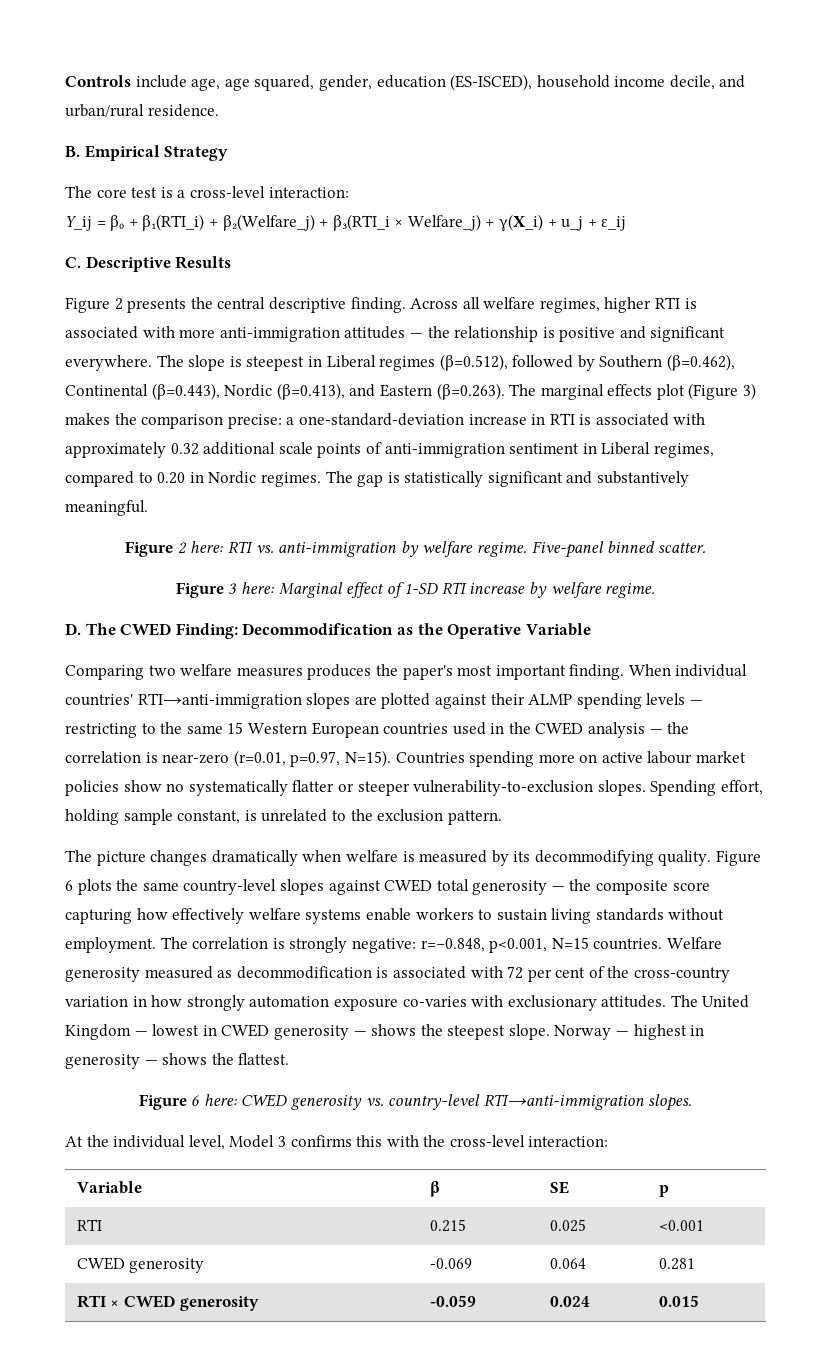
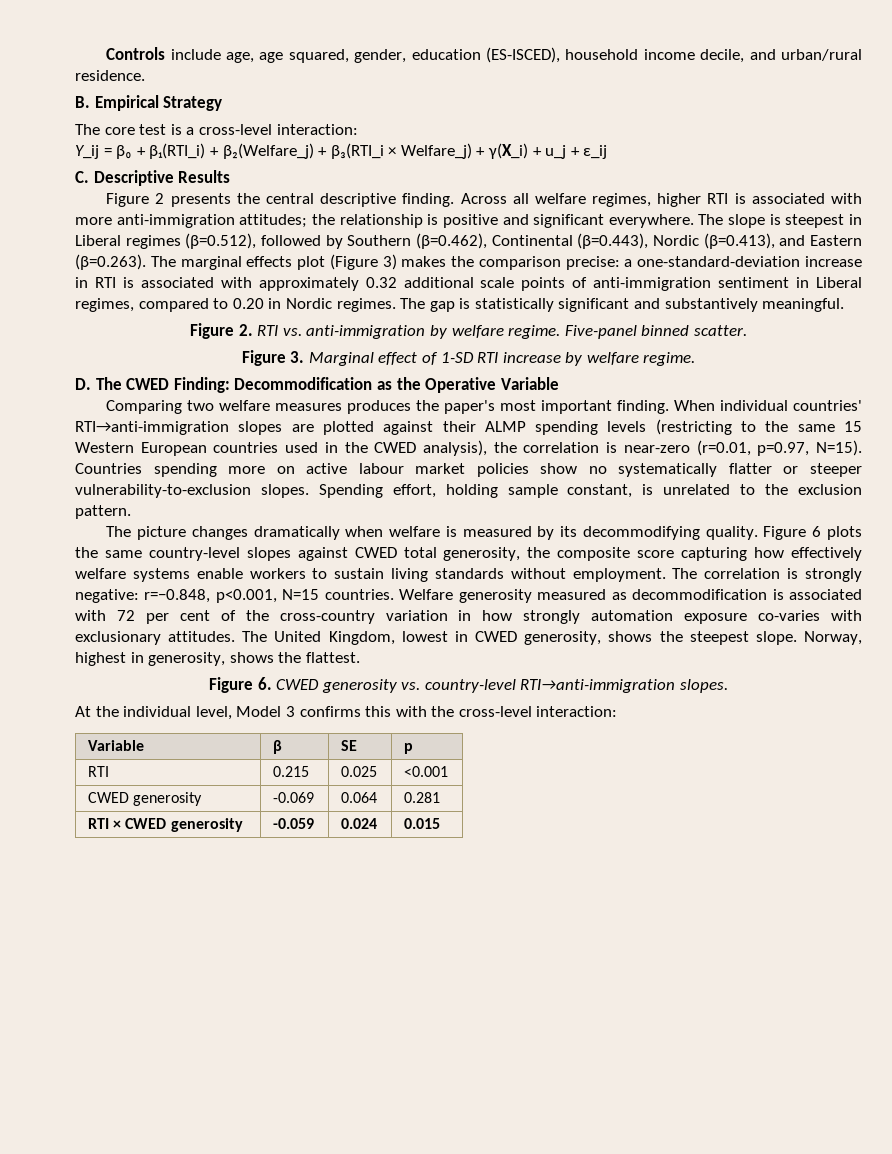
[344,326,423,339] attitudes — -> [239,214,308,228] attitudes;
[177,541,224,554] 2 here: -> [238,324,253,336] 2.
[228,582,274,594] 3 here: -> [290,351,305,363] 3.
[689,700,703,705] [65,723,137,738] — restricting -> [655,419,732,435] (restricting
[588,722,663,738] analysis — -> [423,440,488,456] analysis),
[472,880,565,895] generosity — -> [443,547,521,561] generosity,
[65,1024,148,1040] Kingdom — -> [328,631,395,645] Kingdom,
[273,1025,367,1040] generosity — -> [524,631,602,645] generosity,
[554,1024,705,1040] [65,1054,158,1069] Norway — highest in generosity — -> [804,631,863,645] [75,652,226,666] Norway, highest in generosity,
[191,1094,237,1106] 6 here: -> [257,677,272,690] 6.

